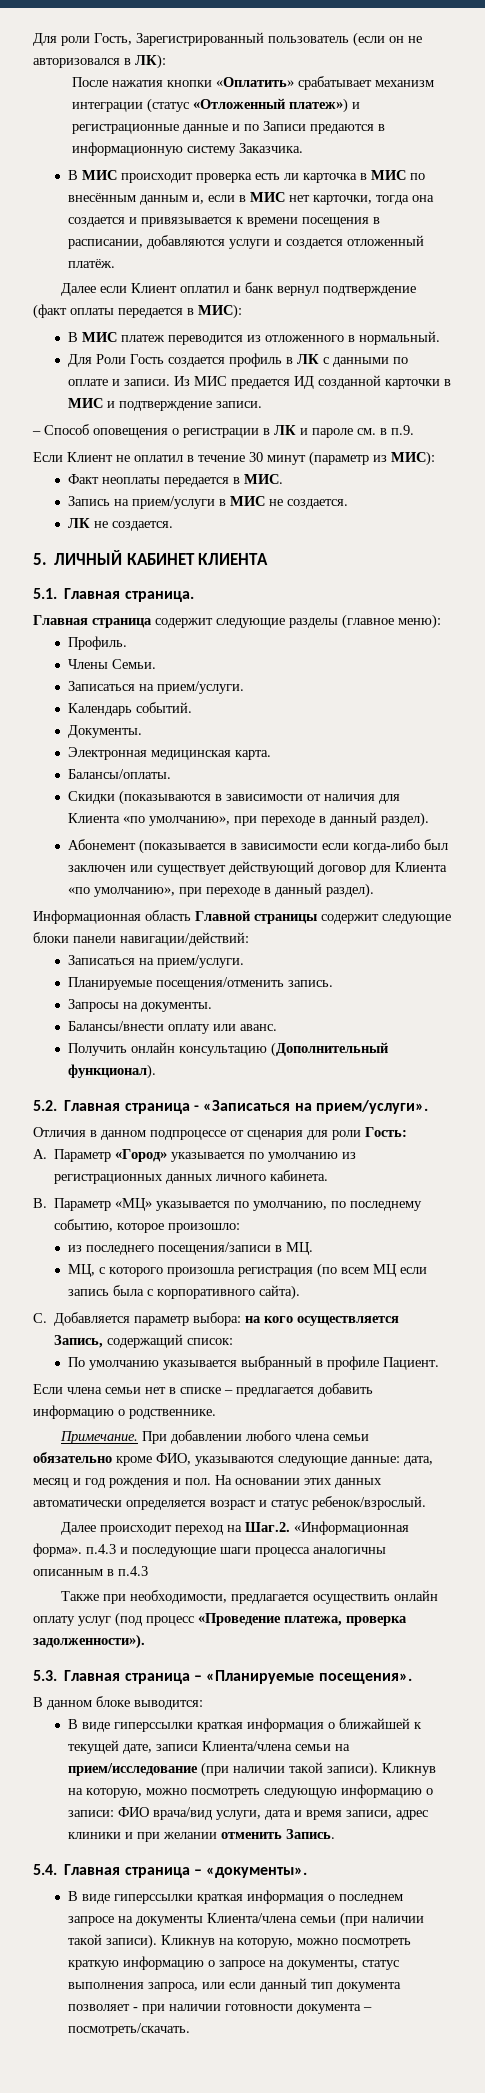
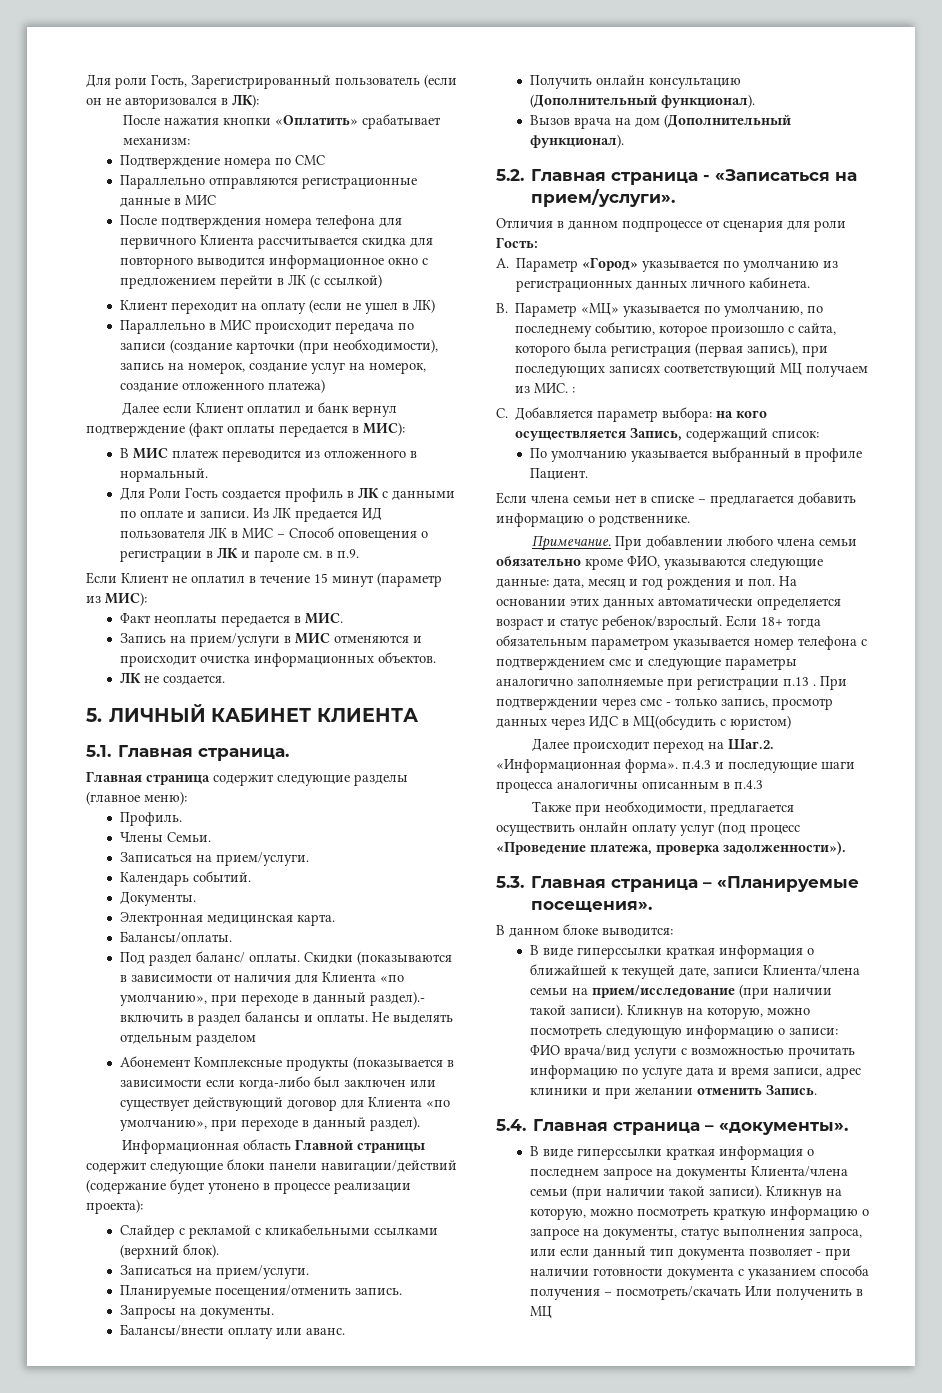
[374,80,434,87] [71,98,360,113] [71,121,385,134] [71,142,303,156] [68,170,426,183] [68,192,435,205] [68,217,381,227] [68,235,425,249] [68,259,116,268] механизм интеграции (статус «Отложенный платеж») и регистрационные данные и по Записи предаются в информационную систему Заказчика. // В МИС происходит проверка есть ли карточка в МИС по внесённым данным и, если в МИС нет карточки, тогда она создается и привязывается к времени посещения в расписании, добавляются услуги и создается отложенный платёж. -> [122,138,190,145] [120,155,326,169] [120,175,418,189] [120,195,217,207] [120,215,403,229] [120,235,434,249] [120,255,429,269] [120,274,383,289] [120,299,436,314] [120,320,415,334] [120,339,439,354] [120,362,427,374] [120,379,326,393] механизм: // Подтверждение номера по СМС // Параллельно отправляются регистрационные данные в МИС // После подтверждения номера телефона для первичного Клиента рассчитывается скидка для повторного выводится информационное окно с предложением перейти в ЛК (с ссылкой) // Клиент переходит на оплату (если не ушел в ЛК) // Параллельно в МИС происходит передача по записи (создание карточки (при необходимости), запись на номерок, создание услуг на номерок, создание отложенного платежа)
[194,376,228,386] МИС -> [273,507,292,518] ЛК
[318,375,452,389] [68,398,263,411] созданной карточки в МИС и подтверждение записи. // -> [120,527,274,538] пользователя ЛК в МИС
[249,452,263,462] 30 -> [314,573,328,583] 15
[269,499,349,509] не создается. -> [334,635,423,643] [120,652,437,667] отменяются и происходит очистка информационных объектов.
(172, 774) none -> [120,951,301,966] Под раздел баланс/ оплаты.
[381,812,430,827] раздел). -> [370,991,426,1006] [120,1011,454,1026] [120,1034,257,1046] раздел).- включить в раздел балансы и оплаты. Не выделять отдельным разделом
(137, 844) none -> [194,1057,350,1071] Комплексные продукты
[120,932,249,946] навигации/действий: -> [321,1160,457,1172] [86,1179,411,1194] [86,1199,143,1214] [120,1224,439,1239] [120,1244,220,1259] навигации/действий (содержание будет утонено в процессе реализации проекта): // Слайдер с рекламой с кликабельными ссылками (верхний блок).
(157, 1071) none -> [530,114,792,129] [530,134,625,148] // Вызов врача на дом (Дополнительный функционал).
[168,1223,241,1233] [68,1242,314,1255] [68,1263,428,1278] [68,1285,301,1300] произошло: // из последнего посещения/записи в МЦ. // МЦ, с которого произошла регистрация (по всем МЦ если запись была с корпоративного сайта). -> [711,323,837,337] [515,342,829,357] [515,363,869,377] [515,383,576,393] произошло с сайта, которого была регистрация (первая запись), при последующих записях соответствующий МЦ получаем из МИС. :
(426, 1503) none -> [726,615,821,628] [496,635,867,650] [496,658,797,670] [496,676,847,690] [496,698,833,710] [496,715,791,730] Если 18+ тогда обязательным параметром указывается номер телефона с подтверждением смс и следующие параметры аналогично заполняемые при регистрации п.13 . При подтверждении через смс - только запись, просмотр данных через ИДС в МЦ(обсудить с юристом)
[216,1810,262,1820] услуги, -> [634,1047,856,1059] [530,1065,683,1079] услуги с возможностью прочитать информацию по услуге
[363,2007,373,2011] [68,2023,191,2036] – посмотреть/скачать. -> [738,1265,870,1280] [530,1286,864,1300] [530,1306,553,1319] с указанием способа получения – посмотреть/скачать Или полученить в МЦ

